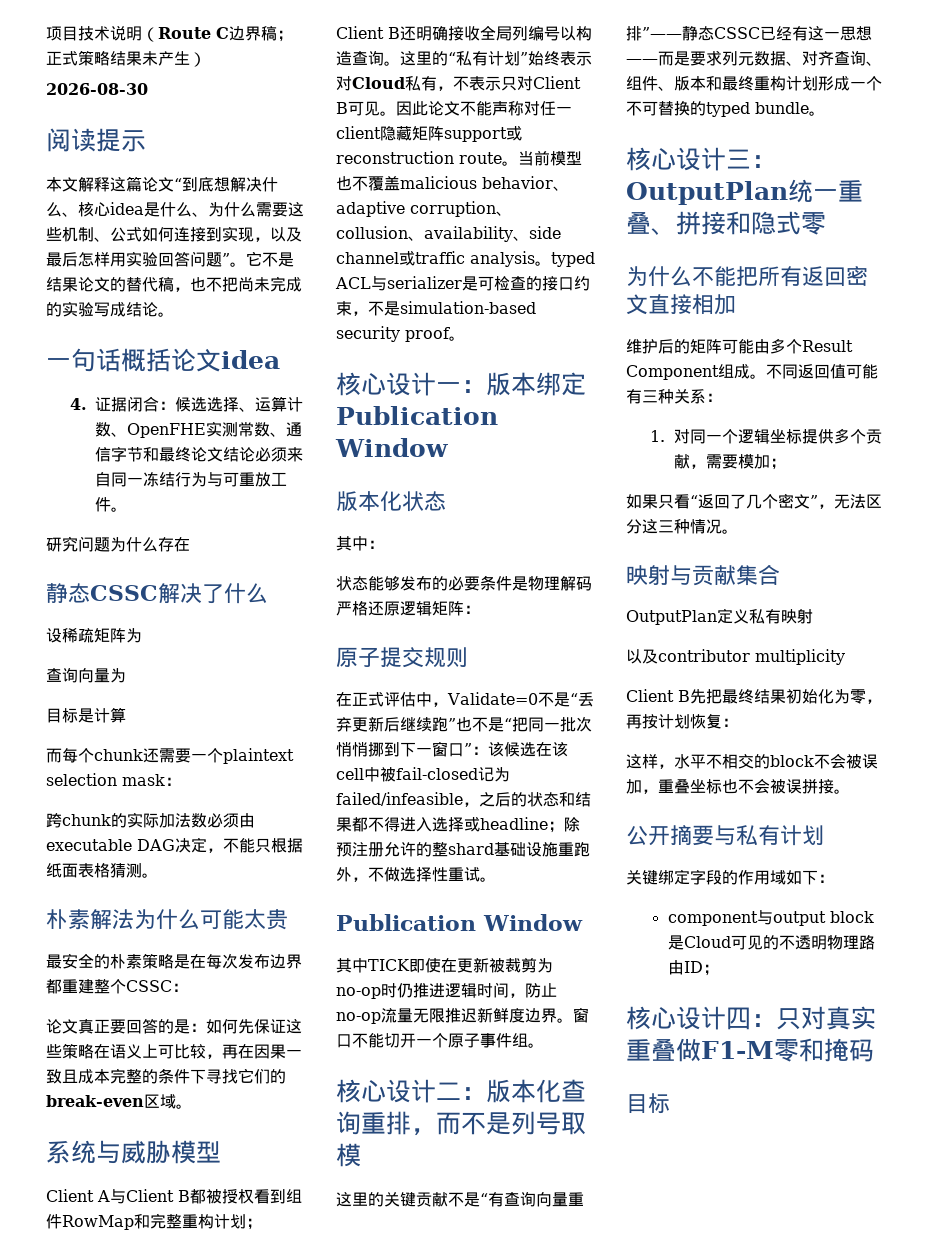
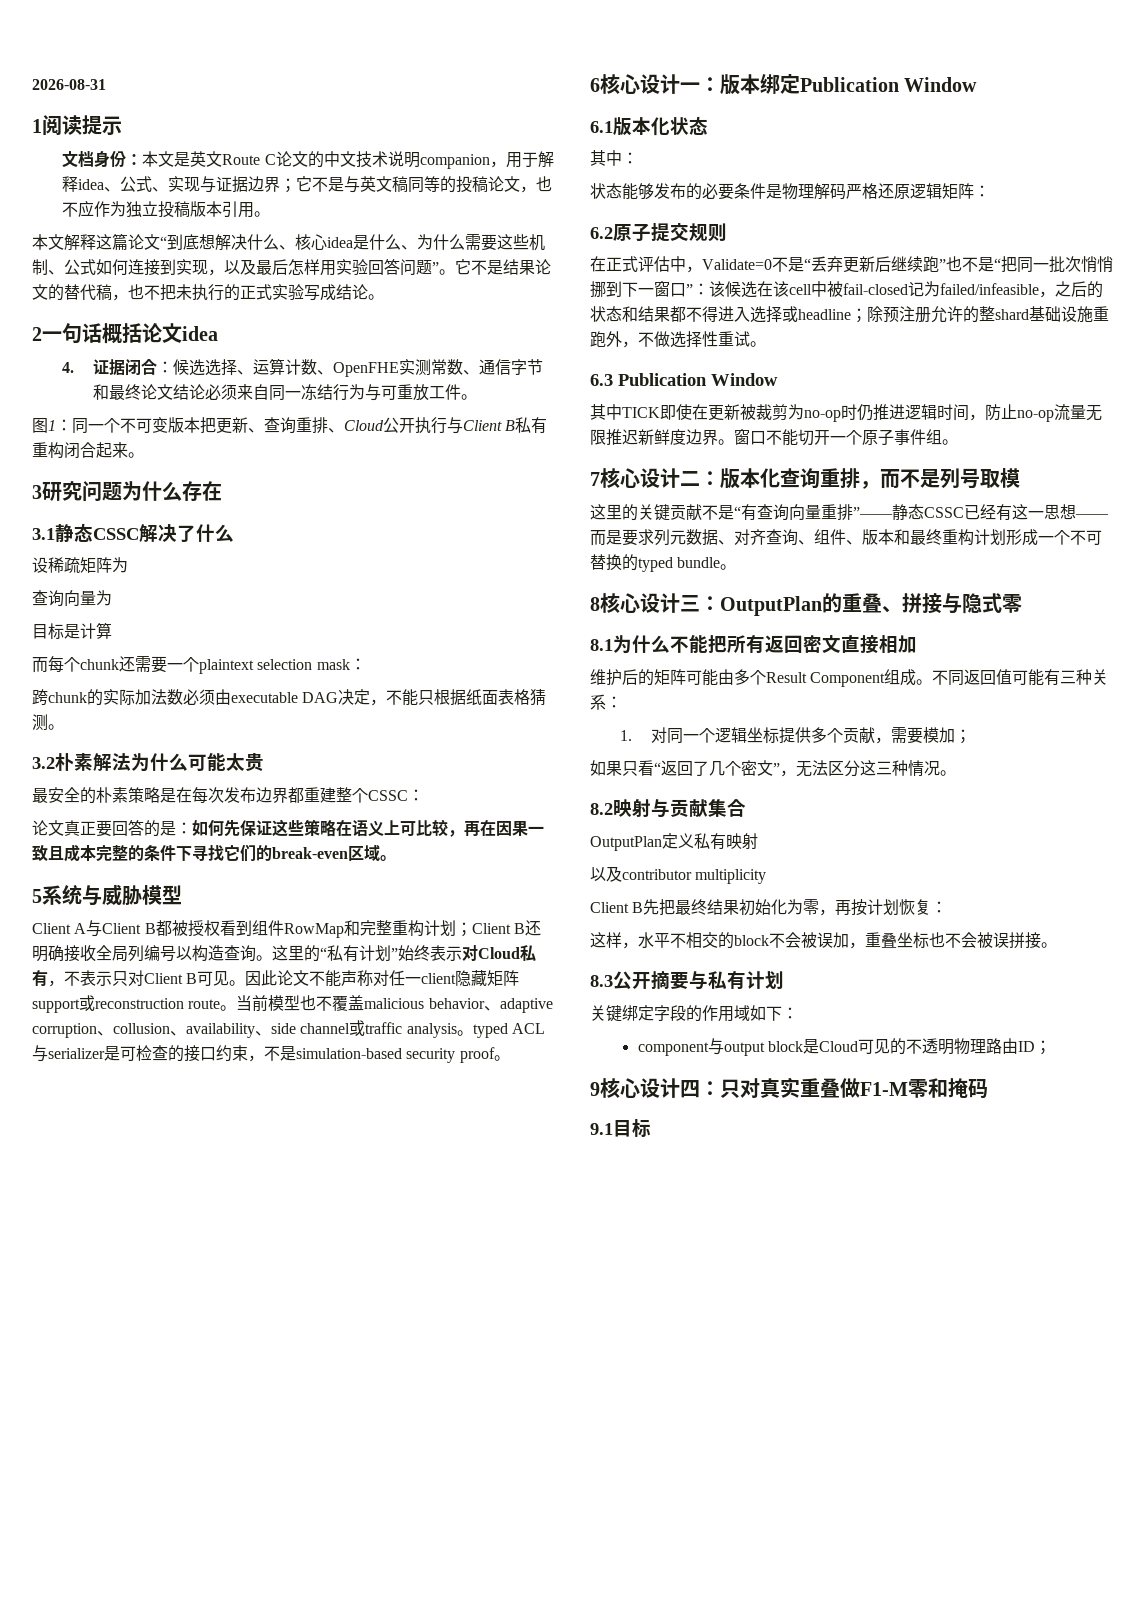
[46,25,293,42] [46,50,206,67] [46,83,148,95] [46,128,146,152] 项目技术说明（Route C边界稿；正式策略结果未产生） // 2026-08-30 // 阅读提示 -> [32,79,106,90] [32,115,122,136] [62,150,554,169] [62,176,553,193] [62,200,271,218] 2026-08-31 // 1阅读提示 // 文档身份：本文是英文Route C论文的中文技术说明companion，用于解释idea、公式、实现与证据边界；它不是与英文稿同等的投稿论文，也不应作为独立投稿版本引用。
[238,276,302,292] [46,302,62,317] 尚未完成的 -> [176,284,272,301] 未执行的正式
(174, 314) none -> [32,327,42,341] 2
(128, 509) none -> [32,417,548,434] [32,442,144,459] [32,485,42,499] 图1：同一个不可变版本把更新、查询重排、Cloud公开执行与Client B私有重构闭合起来。 // 3
(190, 544) none -> [32,528,55,540] 3.1
(158, 875) none -> [32,757,55,769] 3.2
(192, 1106) none -> [32,889,42,903] 5
(465, 338) none -> [590,78,600,92] 6
(449, 447) none -> [590,121,613,133] 6.1
(480, 609) none -> [590,227,613,239] 6.2
(496, 879) none -> [590,374,613,386] 6.3
(544, 1045) none -> [590,472,600,486] 7
(825, 113) none -> [590,597,600,611] 8
[788,179,838,203] 统一 -> [822,593,842,613] 的
[726,211,751,235] 和 -> [942,593,962,614] 与
(826, 223) none -> [590,639,613,651] 8.1
(738, 531) none -> [590,803,613,815] 8.2
(850, 791) none -> [590,975,613,987] 8.3
(719, 970) none -> [590,1082,600,1096] 9
(874, 1050) none -> [590,1123,613,1135] 9.1

